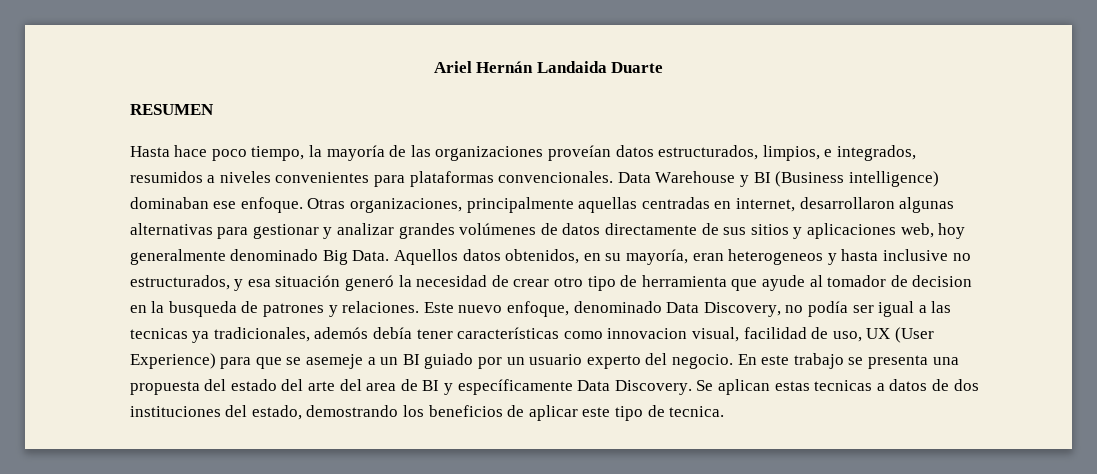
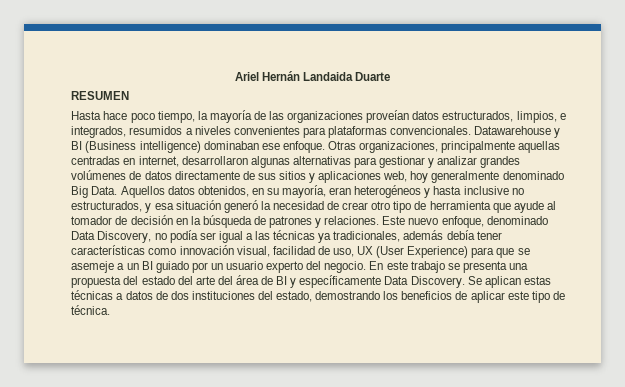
[617,171,736,183] Data Warehouse -> [474,126,552,135] Datawarehouse
[728,249,824,265] heterogeneos -> [354,185,422,198] heterogéneos
[912,275,973,287] decision -> [130,215,173,225] decisión
[168,301,237,317] busqueda -> [202,215,252,228] búsqueda
[129,328,188,339] tecnicas -> [273,230,316,240] técnicas
[314,327,369,339] ademós -> [403,230,444,240] además
[607,328,688,339] innovacion -> [179,245,234,255] innovación
[366,383,397,391] area -> [235,275,259,285] área
[814,380,873,391] tecnicas -> [71,290,114,300] técnicas
[669,406,725,417] tecnica. -> [71,305,111,315] técnica.

